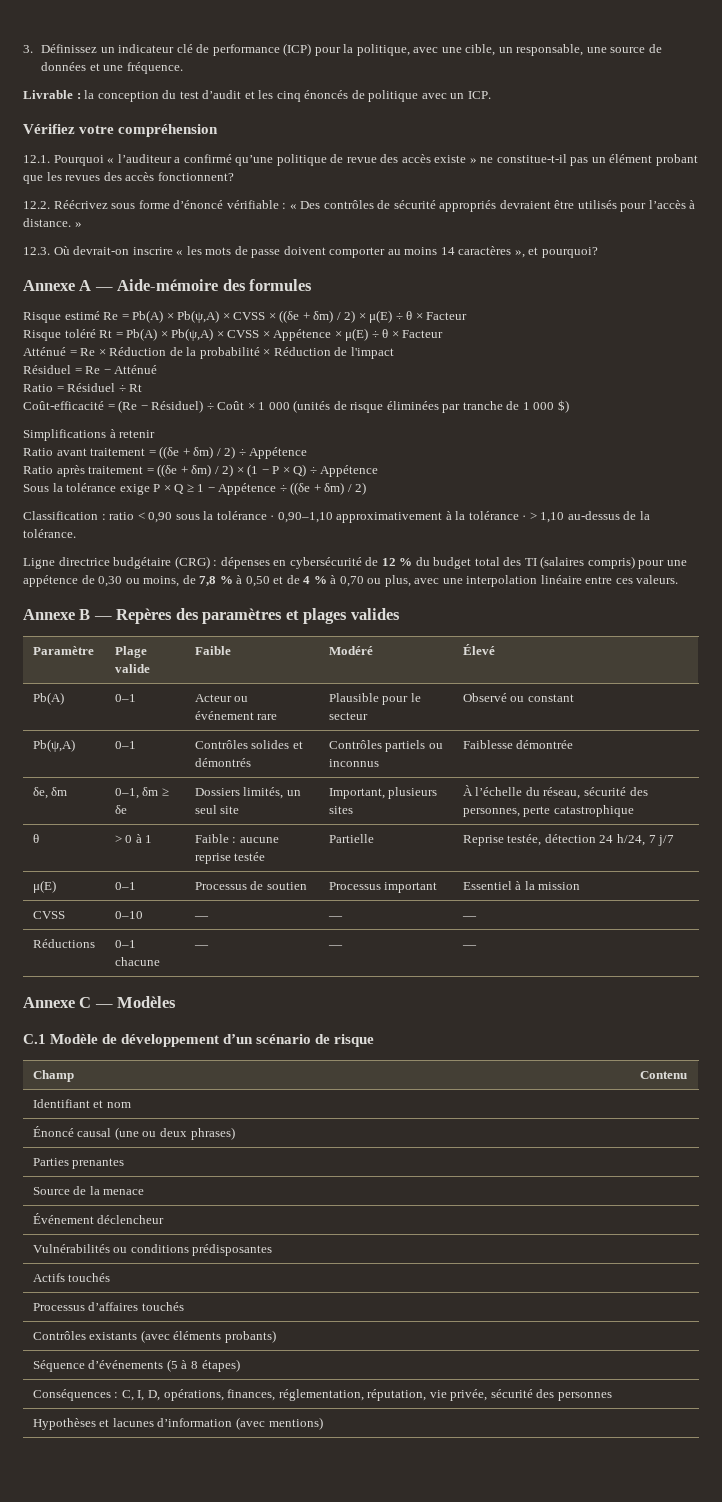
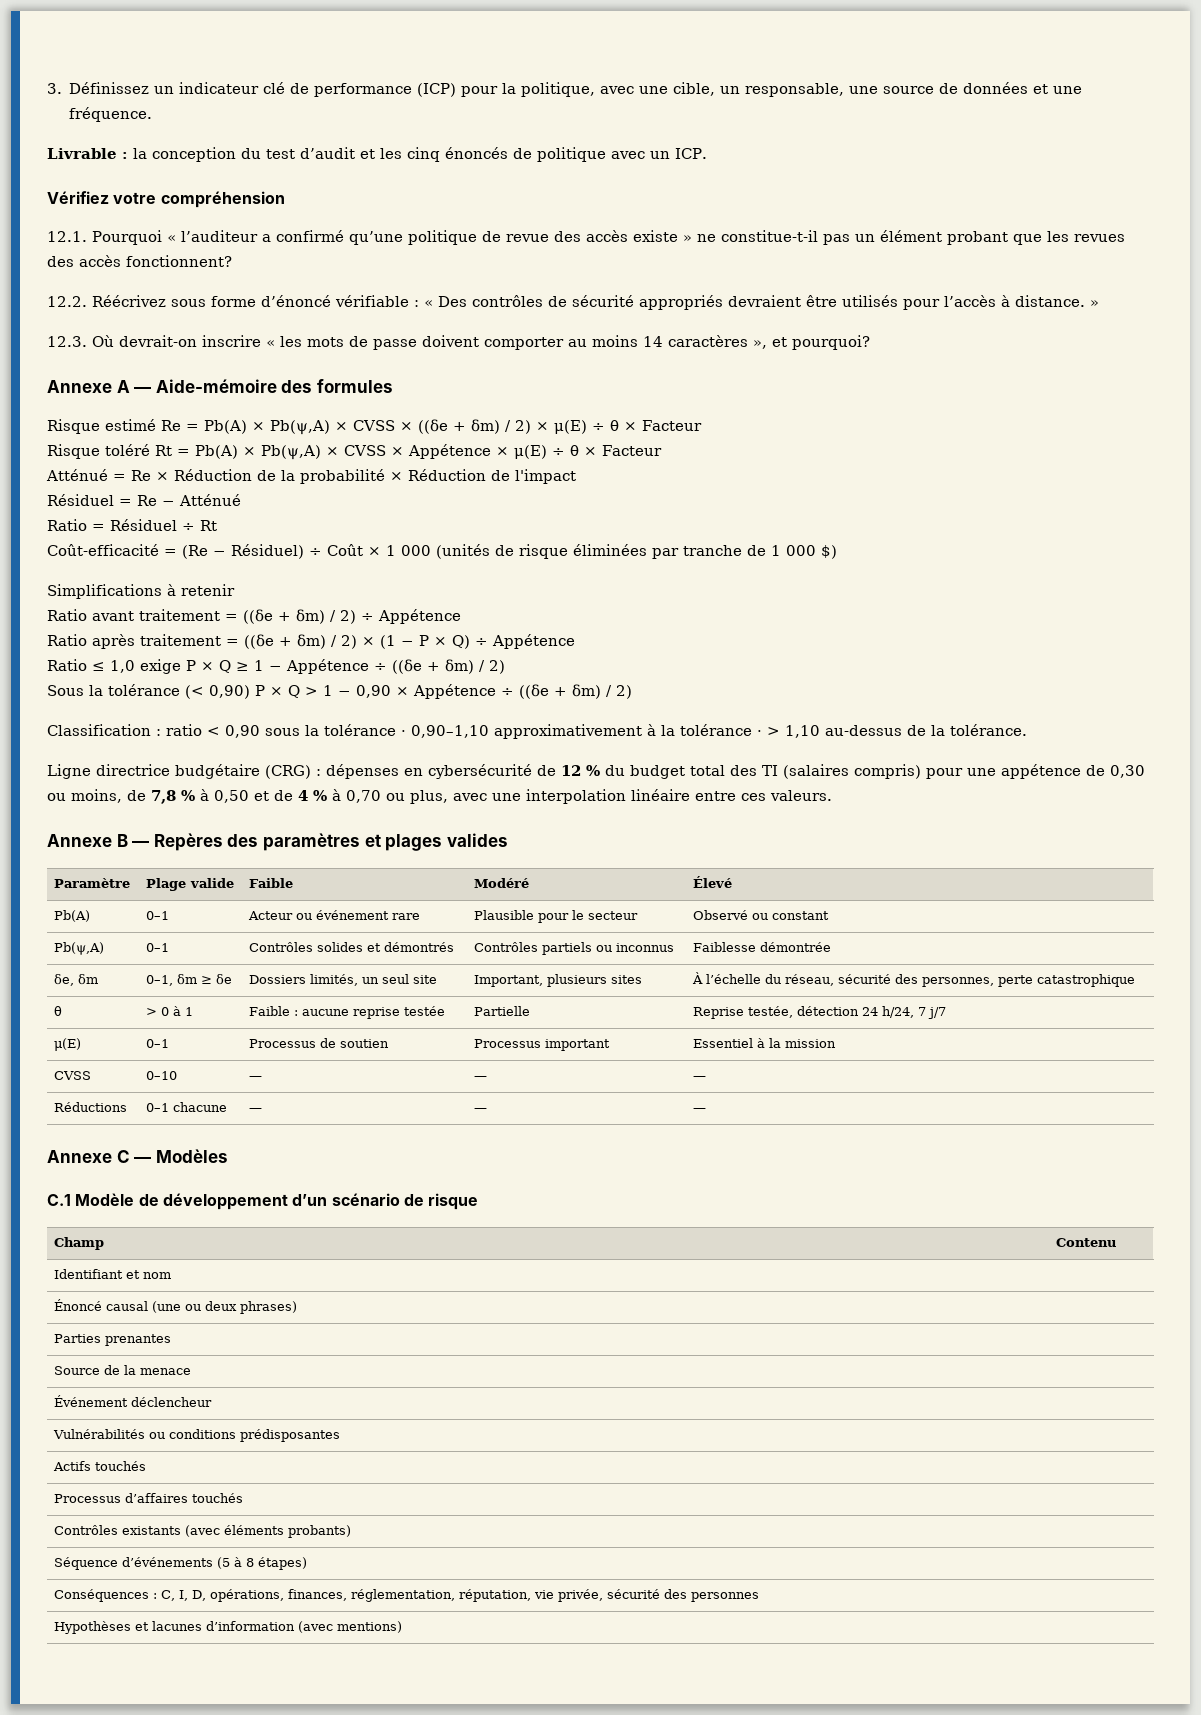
[23,483,117,492] Sous la tolérance -> [47,659,135,673] Ratio ≤ 1,0
(367, 488) none -> [47,684,632,699] // Sous la tolérance (< 0,90) P × Q > 1 − 0,90 × Appétence ÷ ((δe + δm) / 2)

